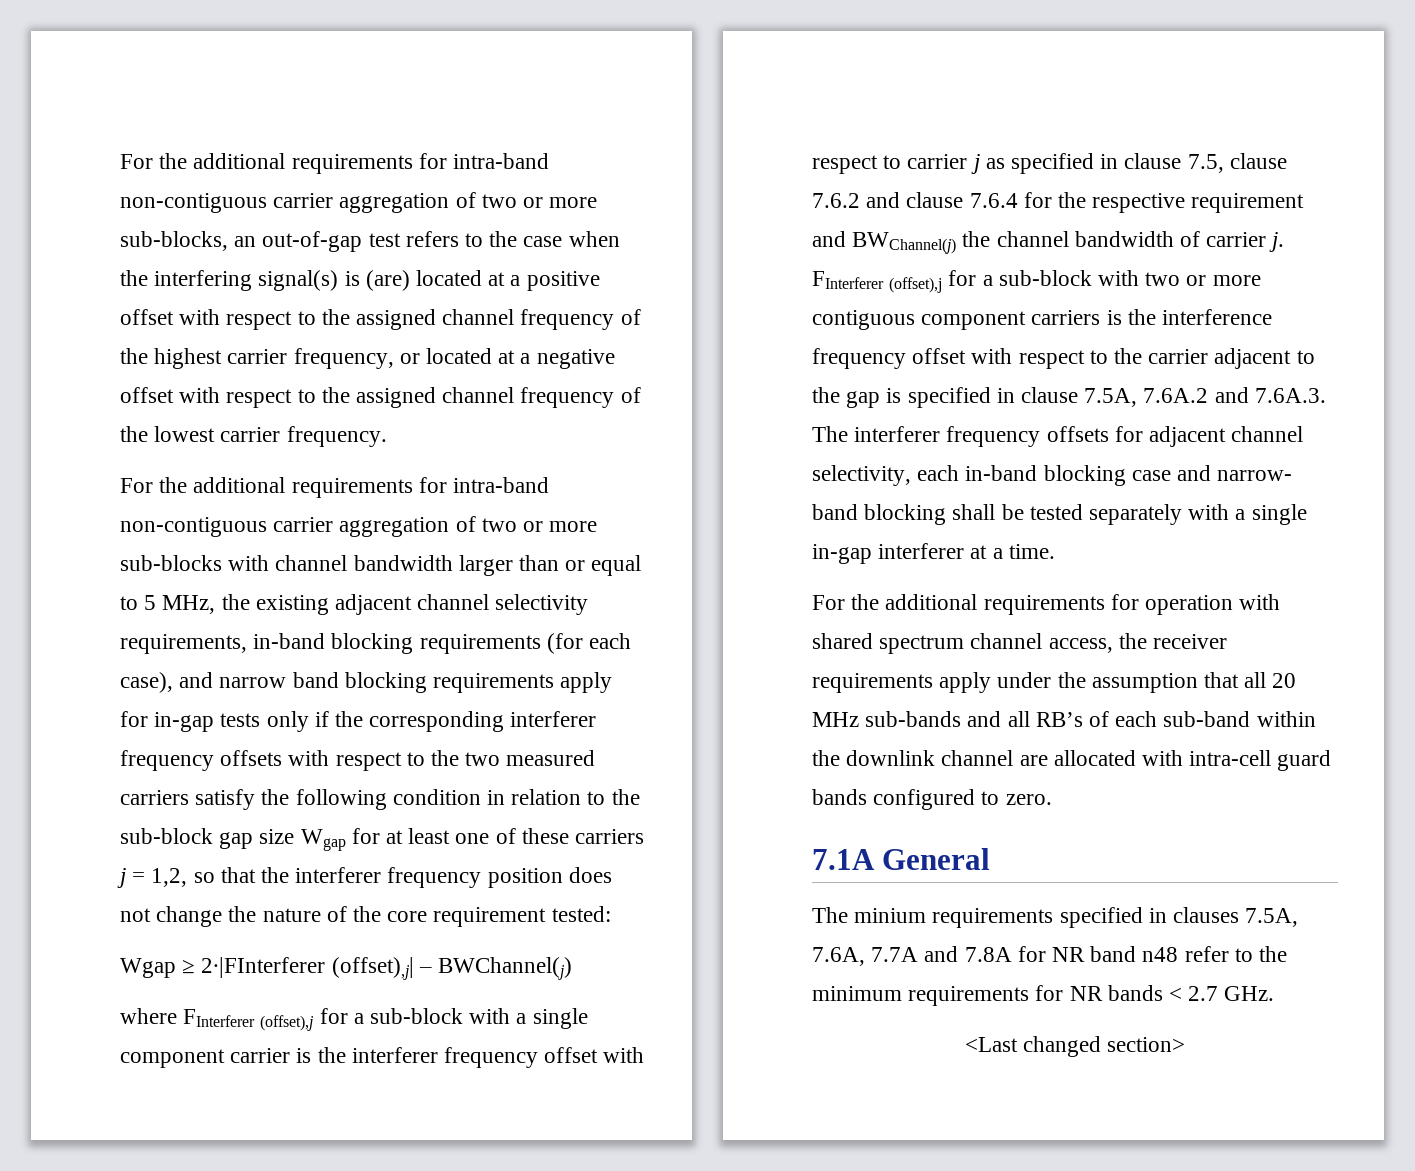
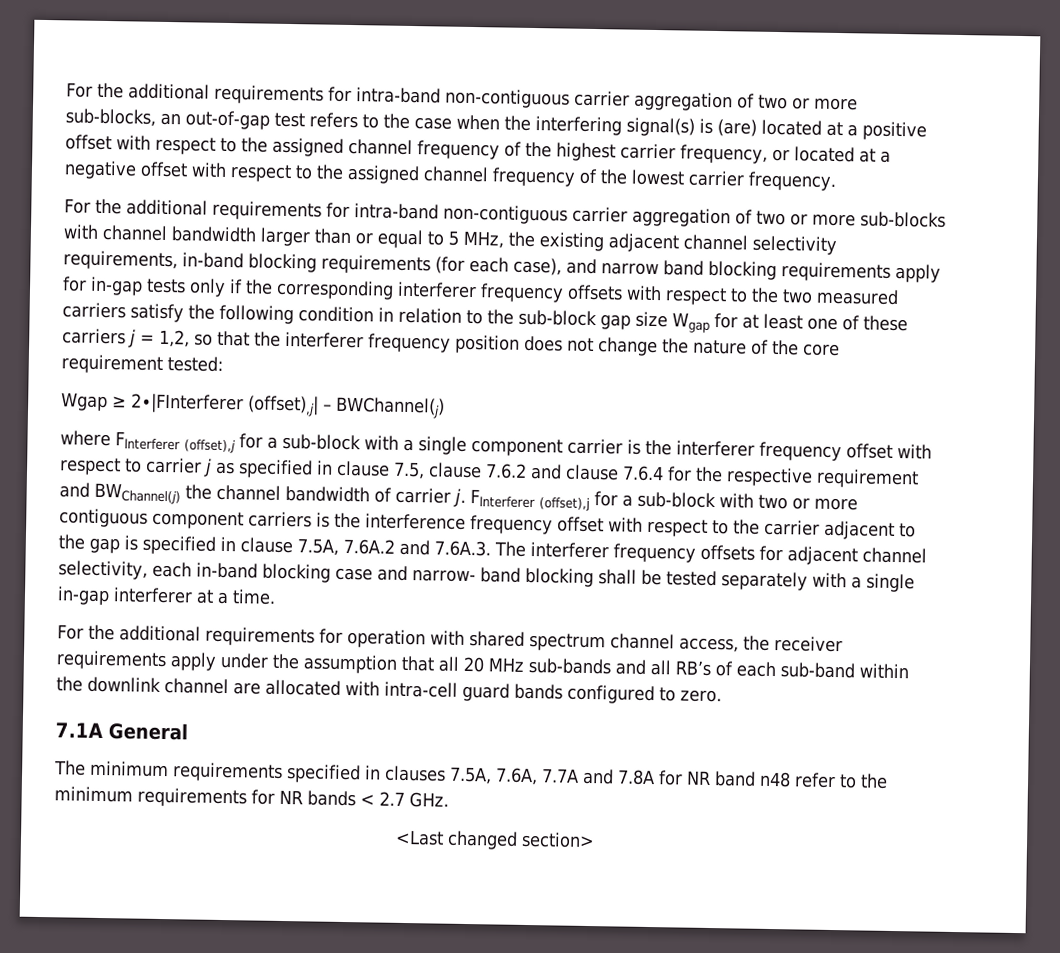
[854,908,927,923] minium -> [90,760,169,778] minimum

